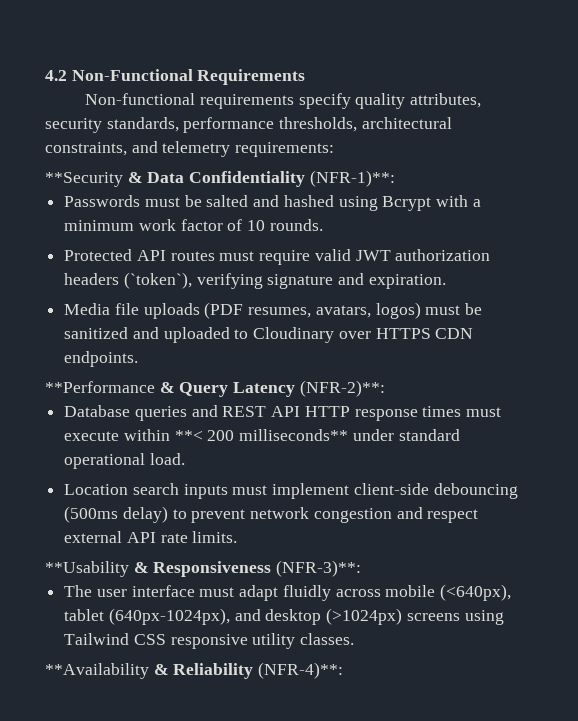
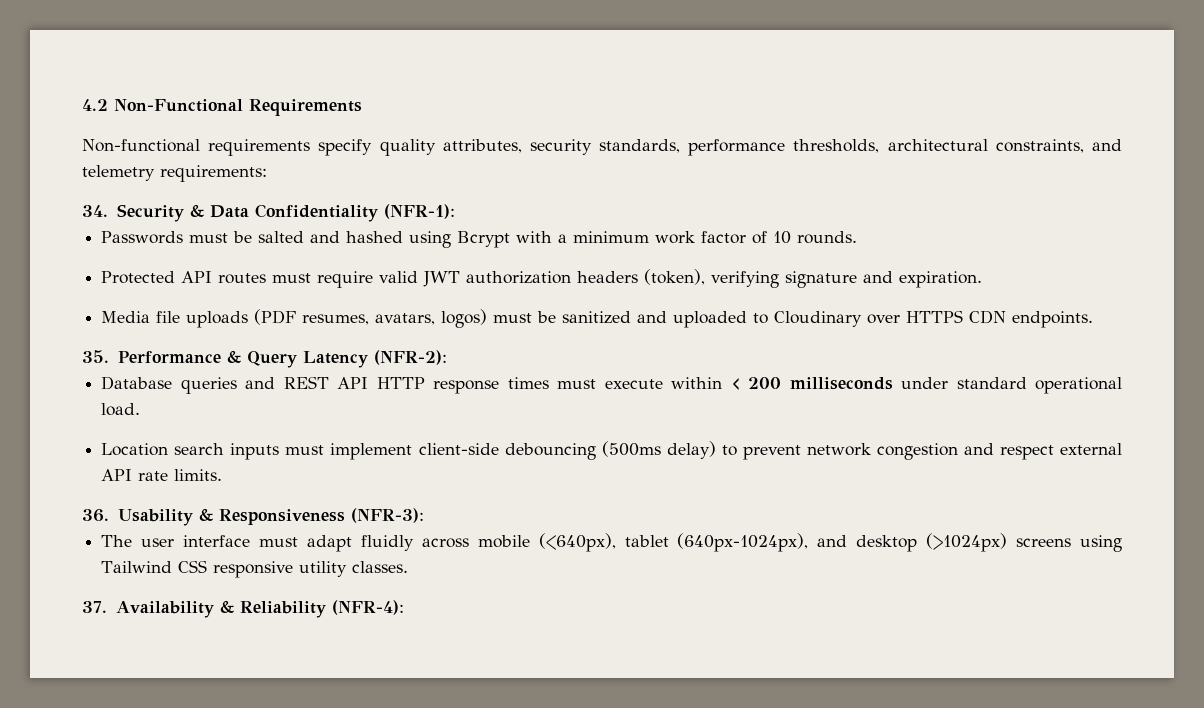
[45,172,123,187] **Security -> [82,204,184,222] 34. Security
[309,170,395,187] (NFR-1)**: -> [383,204,455,219] (NFR-1):
[123,272,192,289] (`token`), -> [644,269,706,285] (token),
[45,381,155,393] **Performance -> [82,350,221,363] 35. Performance
[299,380,385,397] (NFR-2)**: -> [373,350,447,365] (NFR-2):
[174,429,349,441] **< 200 milliseconds** -> [730,377,893,390] < 200 milliseconds
[45,561,129,577] **Usability -> [82,509,193,526] 36. Usability
[276,560,362,577] (NFR-3)**: -> [350,508,424,523] (NFR-3):
[45,663,149,679] **Availability -> [82,601,214,618] 37. Availability
[258,662,344,679] (NFR-4)**: -> [331,600,404,615] (NFR-4):

